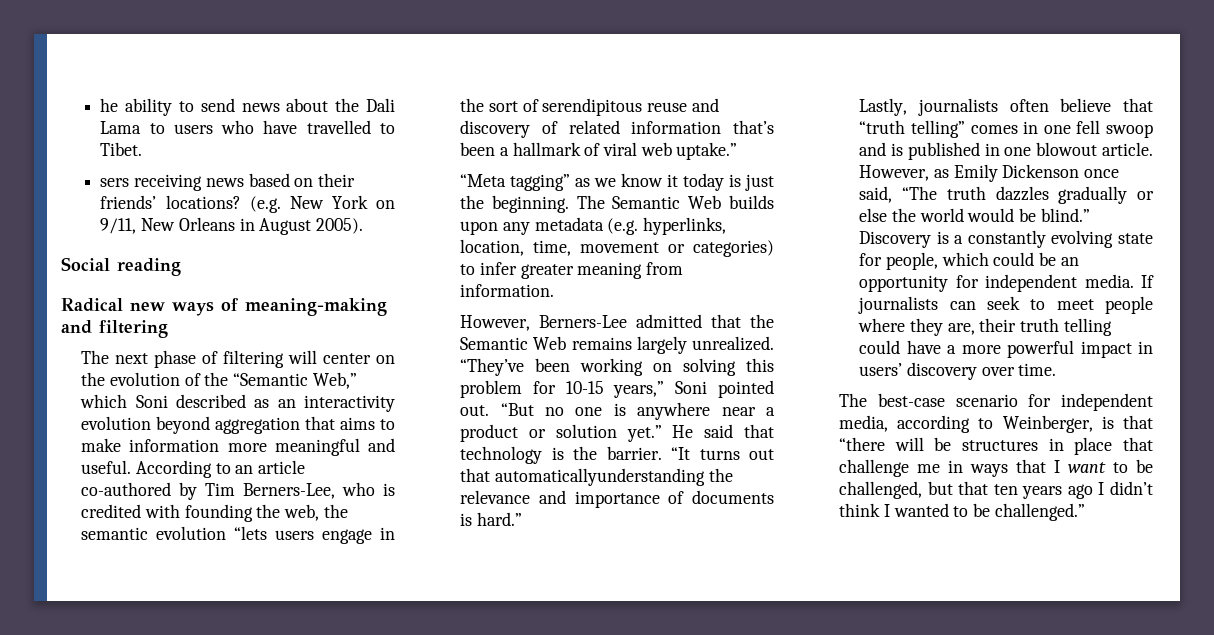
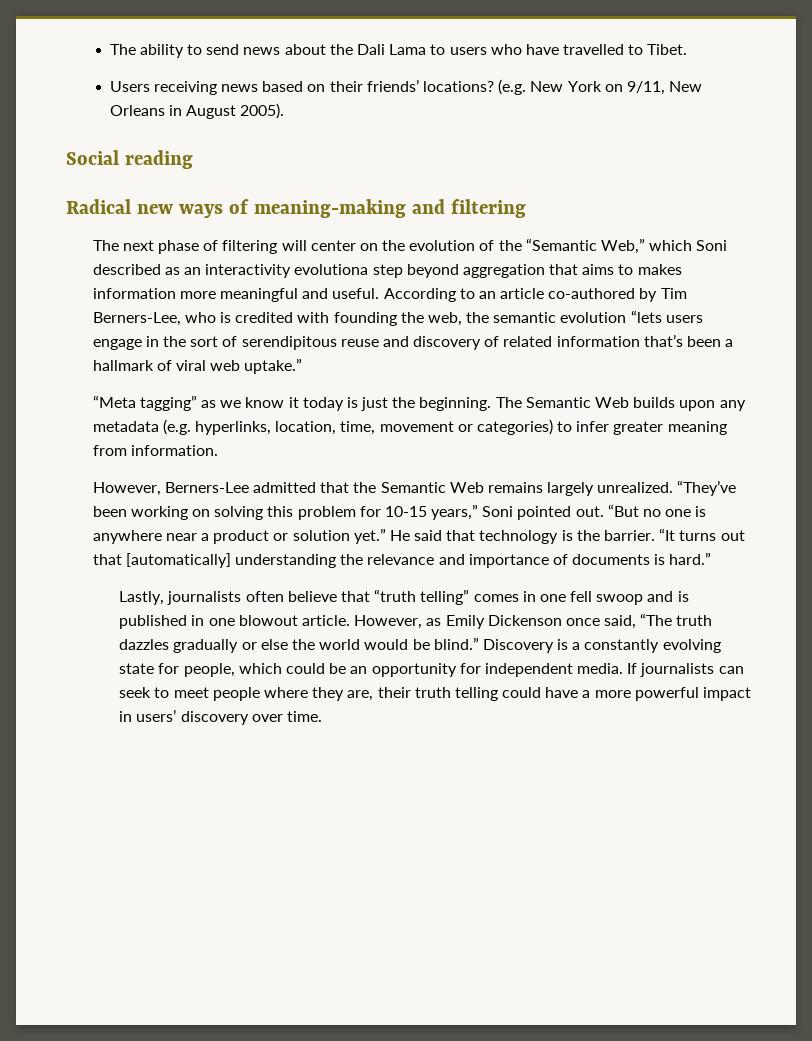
[100,98,119,112] he -> [109,44,136,55] The
[100,178,130,187] sers -> [109,81,150,92] Users
[81,416,152,430] evolution -> [294,264,403,278] evolutiona step
[81,438,122,452] make -> [637,264,682,275] makes
[494,468,705,486] automaticallyunderstanding -> [125,553,337,568] [automatically] understanding
[839,393,1153,411] [839,415,1153,433] [839,437,1153,455] [839,459,1153,477] [839,481,1153,499] [839,503,1085,521] // The best-case scenario for independent media, according to Weinberger, is that “there will be structures in place that challenge me in ways that I want to be challenged, but that ten years ago I didn’t think I wanted to be challenged.” -> (323, 716) none

